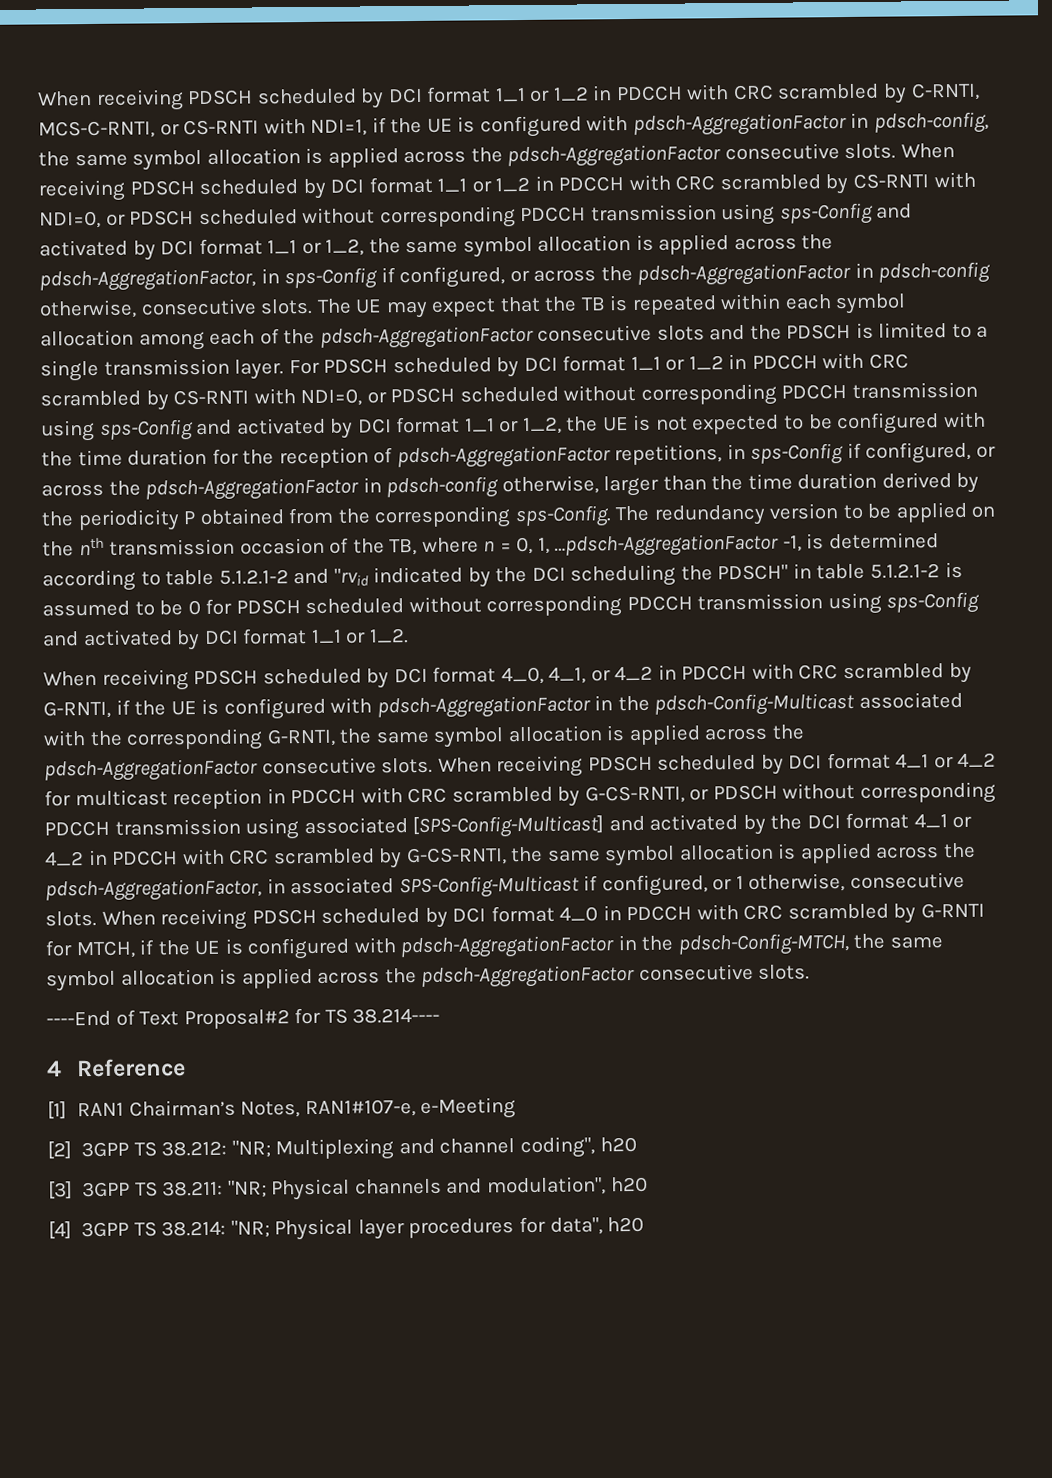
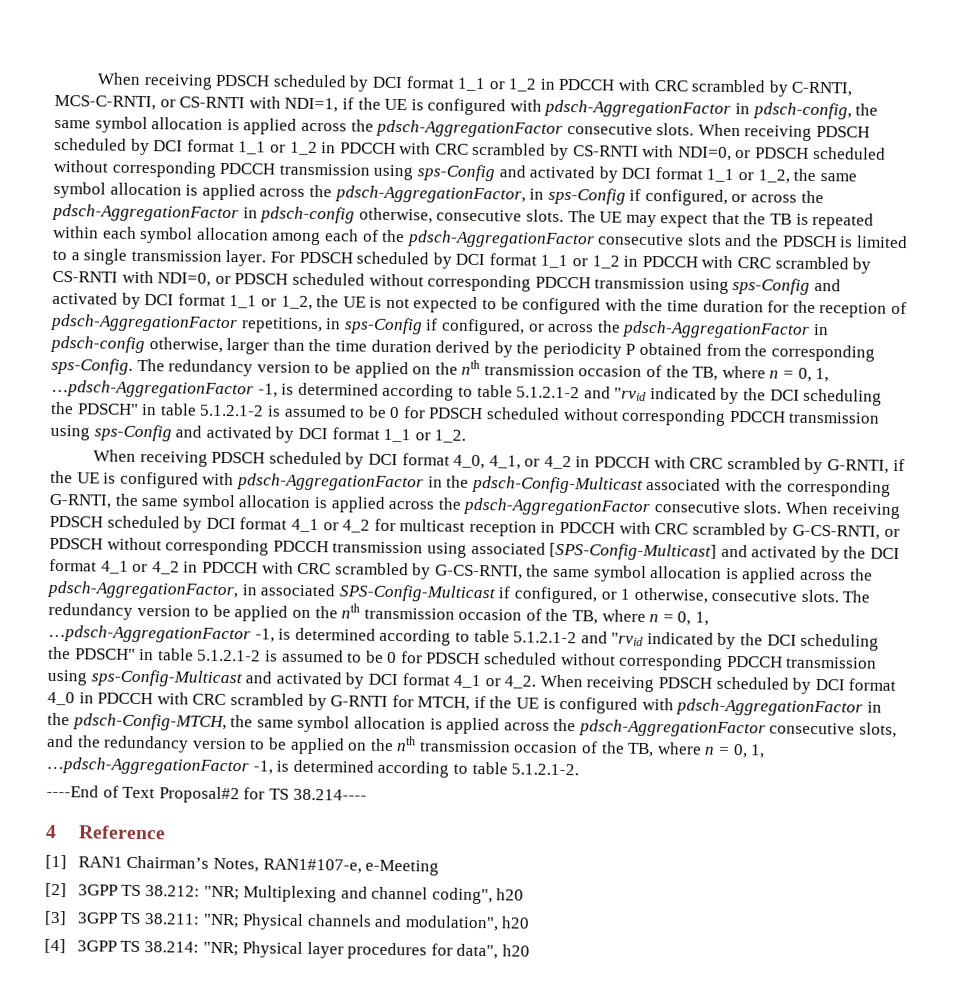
(97, 918) none -> [842,590,871,603] [48,602,710,626] [48,624,880,651] [48,646,878,671] [47,669,537,689] The redundancy version to be applied on the nth transmission occasion of the TB, where n = 0, 1, …pdsch-AggregationFactor -1, is determined according to table 5.1.2.1-2 and "rvid indicated by the DCI scheduling the PDSCH" in table 5.1.2.1-2 is assumed to be 0 for PDSCH scheduled without corresponding PDCCH transmission using sps-Config-Multicast and activated by DCI format 4_1 or 4_2.
[758,964,811,980] slots. -> [859,722,898,738] [47,734,766,759] [46,756,580,778] slots, and the redundancy version to be applied on the nth transmission occasion of the TB, where n = 0, 1, …pdsch-AggregationFactor -1, is determined according to table 5.1.2.1-2.

